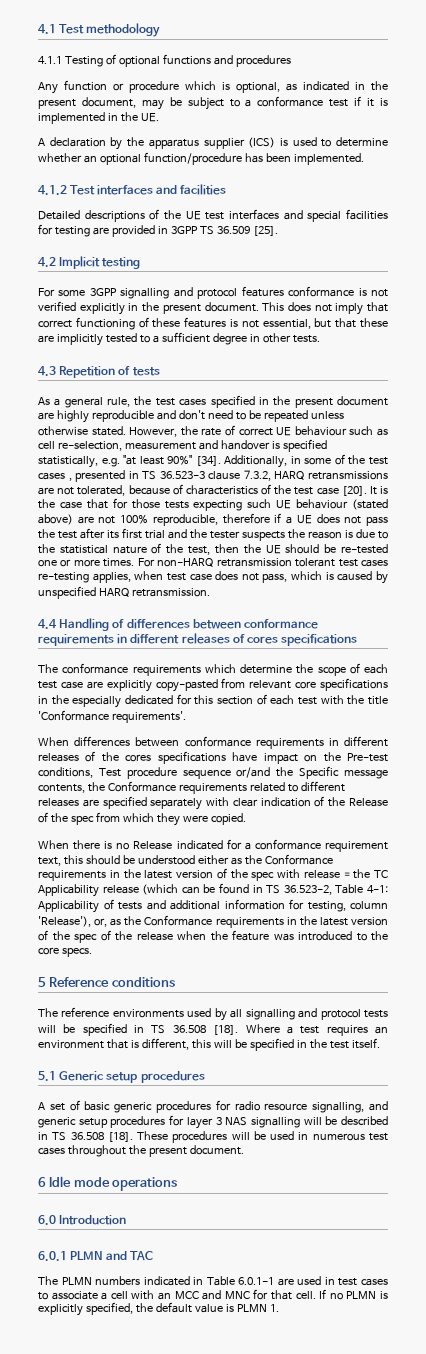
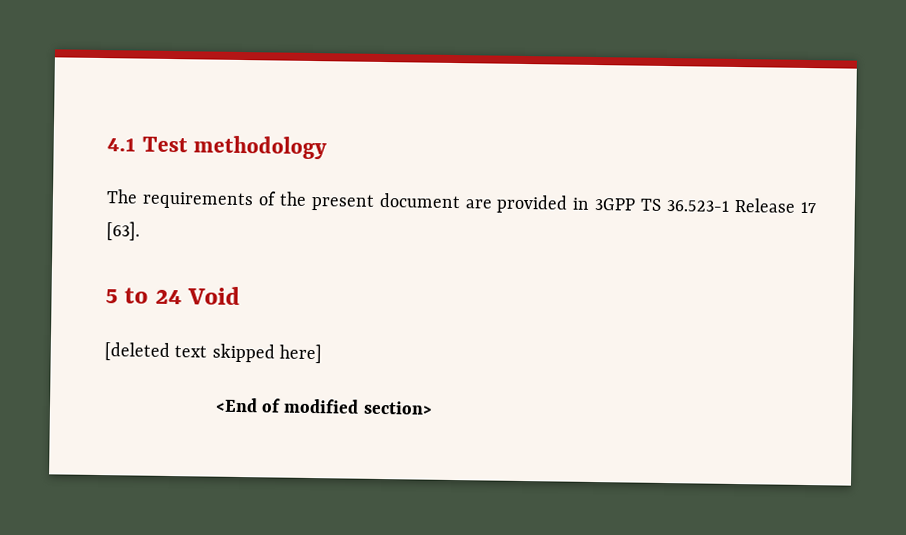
[38,54,291,67] [38,80,388,94] [38,96,389,110] [38,112,159,124] [38,137,388,150] [38,152,364,165] [38,184,227,195] [38,209,388,222] [38,224,90,237] 4.1.1 Testing of optional functions and procedures // Any function or procedure which is optional, as indicated in the present document, may be subject to a conformance test if it is implemented in the UE. // A declaration by the apparatus supplier (ICS) is used to determine whether an optional function/procedure has been implemented. // 4.1.2 Test interfaces and facilities // Detailed descriptions of the UE test interfaces and special facilities for testing -> [106,189,461,211] The requirements of the present document
[216,226,278,236] [38,256,141,269] [38,286,389,299] [38,301,388,315] [38,317,389,330] [38,332,320,346] [38,366,160,378] [38,395,389,408] [38,410,344,423] [38,425,388,437] [38,439,327,452] [38,454,388,468] [38,470,388,482] [38,484,389,496] [38,498,388,511] [38,513,388,526] [38,528,388,541] [38,543,388,555] [38,558,389,567] [38,571,388,584] [38,586,210,599] [38,618,319,631] [38,633,358,646] [38,663,388,676] [38,678,388,692] [38,694,388,708] [38,710,186,723] [38,736,388,749] [38,751,389,764] [38,766,389,779] [38,781,345,794] [38,796,388,810] [38,812,246,826] [38,839,388,852] [38,854,333,866] [38,868,388,881] [38,883,388,897] [38,899,388,913] [38,915,388,928] [38,930,388,943] [38,947,92,957] [38,977,175,987] [38,1007,389,1021] [38,1023,389,1036] [38,1038,380,1051] [38,1071,205,1083] [38,1100,389,1113] [38,1115,388,1129] [38,1131,388,1143] [38,1145,244,1157] [38,1176,178,1191] [38,1215,127,1225] [38,1251,154,1261] [38,1276,388,1286] [38,1289,389,1300] [38,1302,279,1316] 36.509 [25]. // 4.2 Implicit testing // For some 3GPP signalling and protocol features conformance is not verified explicitly in the present document. This does not imply that correct functioning of these features is not essential, but that these are implicitly tested to a sufficient degree in other tests. // 4.3 Repetition of tests // As a general rule, the test cases specified in the present document are highly reproducible and don't need to be repeated unless otherwise stated. However, the rate of correct UE behaviour such as cell re-selection, measurement and handover is specified statistically, e.g. "at least 90%" [34]. Additionally, in some of the test cases , presented in TS 36.523-3 clause 7.3.2, HARQ retransmissions are not tolerated, because of characteristics of the test case [20]. It is the case that for those tests expecting such UE behaviour (stated above) are not 100% reproducible, therefore if a UE does not pass the test after its first trial and the tester suspects the reason is due to the statistical nature of the test, then the UE should be re-tested one or more times. For non-HARQ retransmission tolerant test cases re-testing applies, when test case does not pass, which is caused by unspecified HARQ retransmission. // 4.4 Handling of differences between conformance requirements in different releases of cores specifications // The conformance requirements which determine the scope of each test case are explicitly copy-pasted from relevant core specifications in the especially dedicated for this section of each test with the title 'Conformance requirements'. // When differences between conformance requirements in different releases of the cores specifications have impact on the Pre-test conditions, Test procedure sequence or/and the Specific message contents, the Conformance requirements related to different releases are specified separately with clear indication of the Release of the spec from which they were copied. // When there is no Release indicated for a conformance requirement text, this should be understood either as the Conformance requirements in the latest version of the spec with release = the TC Applicability release (which can be found in TS 36.523-2, Table 4-1: Applicability of tests and additional information for testing, column 'Release'), or, as the Conformance requirements in the latest version of the spec of the release when the feature was introduced to the core specs. // 5 Reference conditions // The reference environments used by all signalling and protocol tests will be specified in TS 36.508 [18]. Where a test requires an environment that is different, this will be specified in the test itself. // 5.1 Generic setup procedures // A set of basic generic procedures for radio resource signalling, and generic setup procedures for layer 3 NAS signalling will be described in TS 36.508 [18]. These procedures will be used in numerous test cases throughout the present document. // 6 Idle mode operations // 6.0 Introduction // 6.0.1 PLMN and TAC // The PLMN numbers indicated in Table 6.0.1-1 are used in test cases to associate a cell with an MCC and MNC for that cell. If no PLMN is explicitly specified, the default value is PLMN 1. -> [666,197,816,214] [106,221,140,241] [105,286,241,305] [104,342,322,364] [214,397,433,415] 36.523-1 Release 17 [63]. // 5 to 24 Void // [deleted text skipped here] // <End of modified section>

